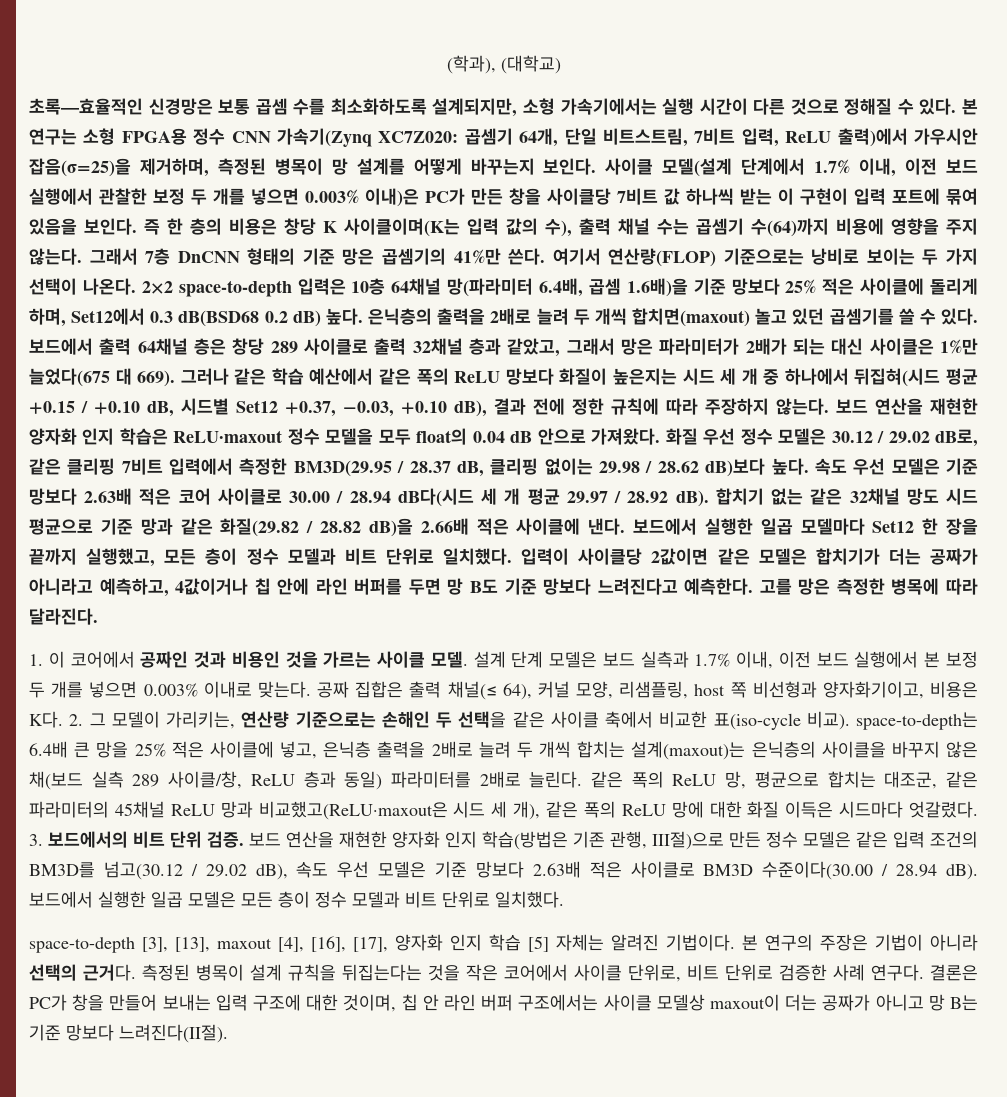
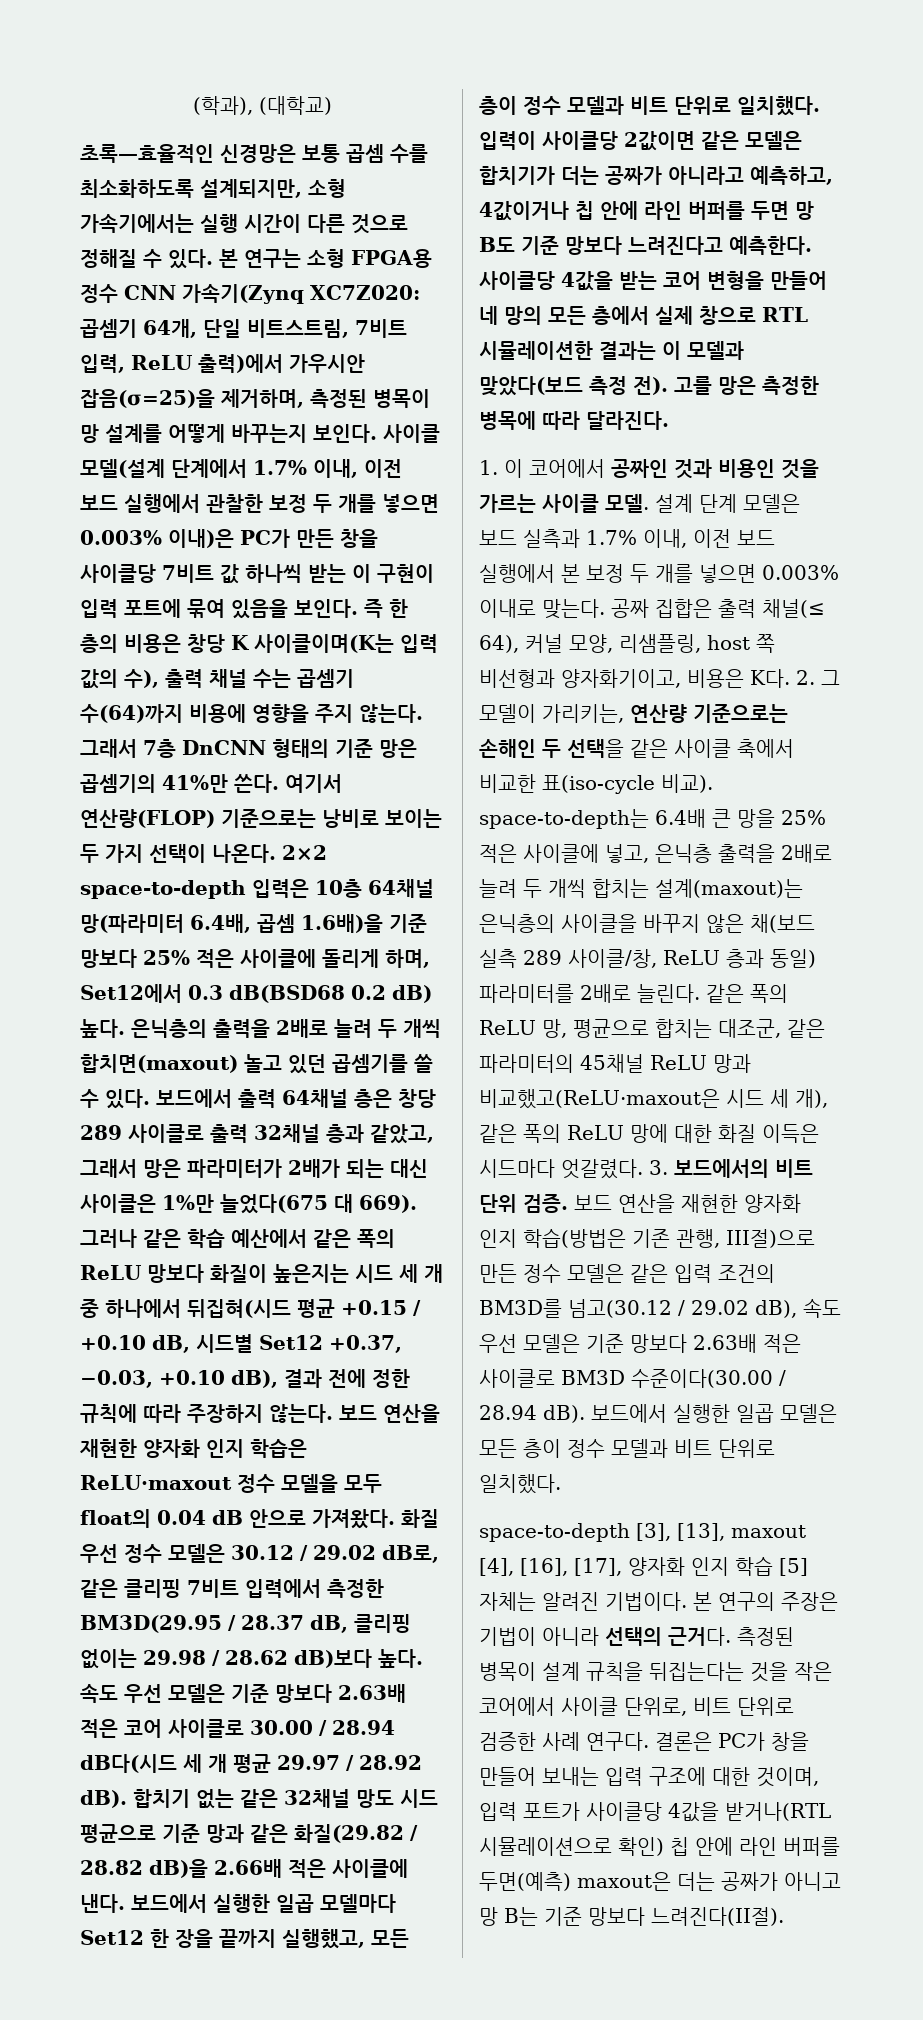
(754, 586) none -> [479,271,827,291] [479,306,808,325] [479,341,744,360] [479,376,668,396] 사이클당 4값을 받는 코어 변형을 만들어 네 망의 모든 층에서 실제 창으로 RTL 시뮬레이션한 결과는 이 모델과 맞았다(보드 측정 전).
[401,994,780,1011] 칩 안 라인 버퍼 구조에서는 사이클 모델상 maxout이 -> [479,1802,831,1822] [479,1837,840,1856] [479,1872,671,1891] 입력 포트가 사이클당 4값을 받거나(RTL 시뮬레이션으로 확인) 칩 안에 라인 버퍼를 두면(예측) maxout은

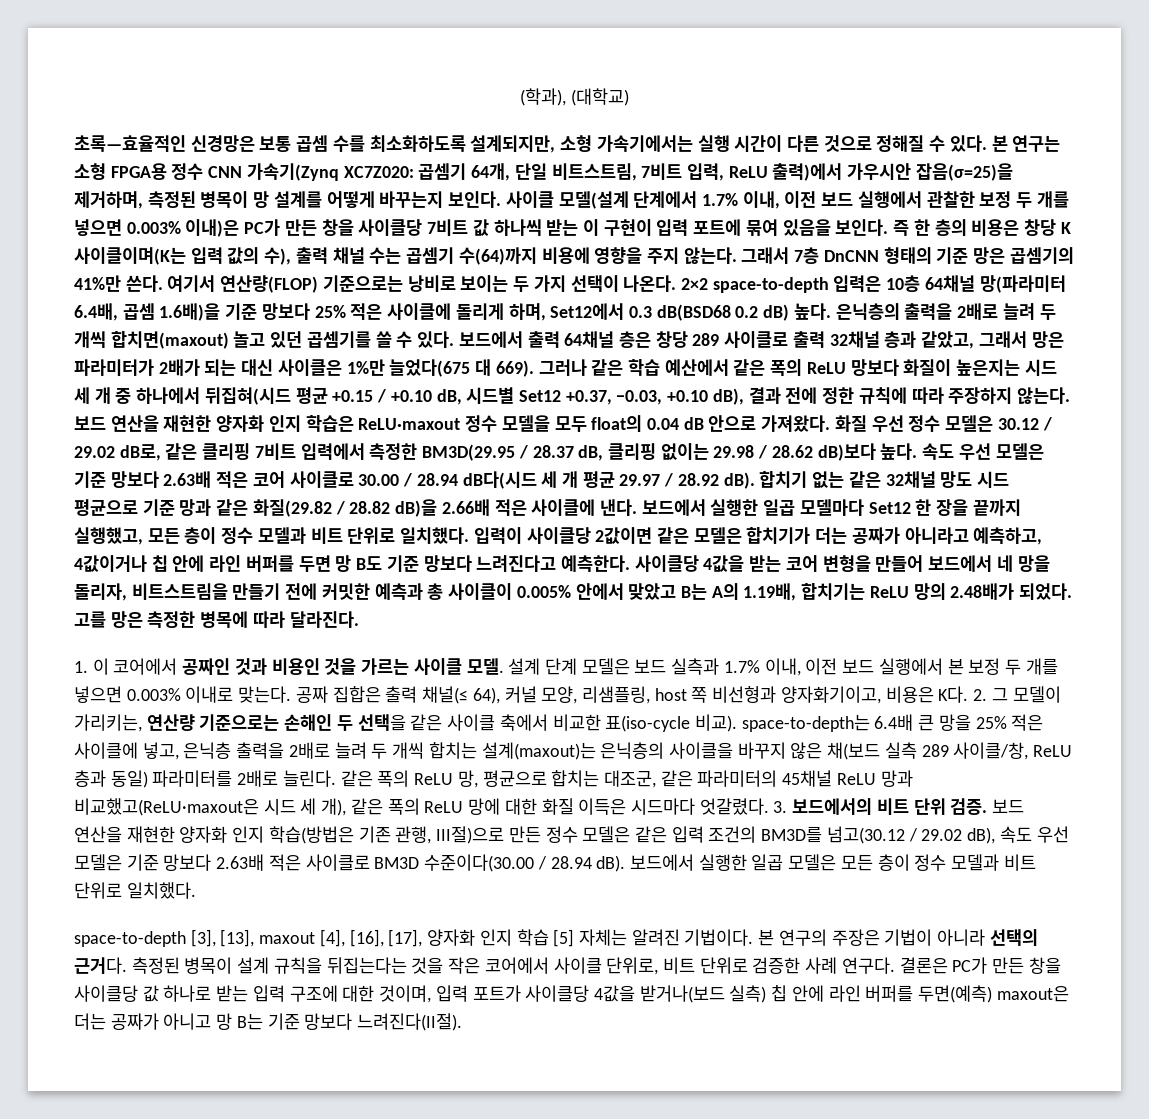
[479,306,808,325] [479,341,744,360] [479,376,668,396] 네 망의 모든 층에서 실제 창으로 RTL 시뮬레이션한 결과는 이 모델과 맞았다(보드 측정 전). -> [928,555,1050,572] [74,582,1073,601] 보드에서 네 망을 돌리자, 비트스트림을 만들기 전에 커밋한 예측과 총 사이클이 0.005% 안에서 맞았고 B는 A의 1.19배, 합치기는 ReLU 망의 2.48배가 되었다.
[771,1732,809,1751] [479,1767,599,1786] 창을 만들어 보내는 -> [992,957,1061,974] [74,985,249,1002] 만든 창을 사이클당 값 하나로 받는
[725,1802,831,1821] [479,1837,664,1856] 받거나(RTL 시뮬레이션으로 확인) -> [639,985,767,1003] 받거나(보드 실측)

